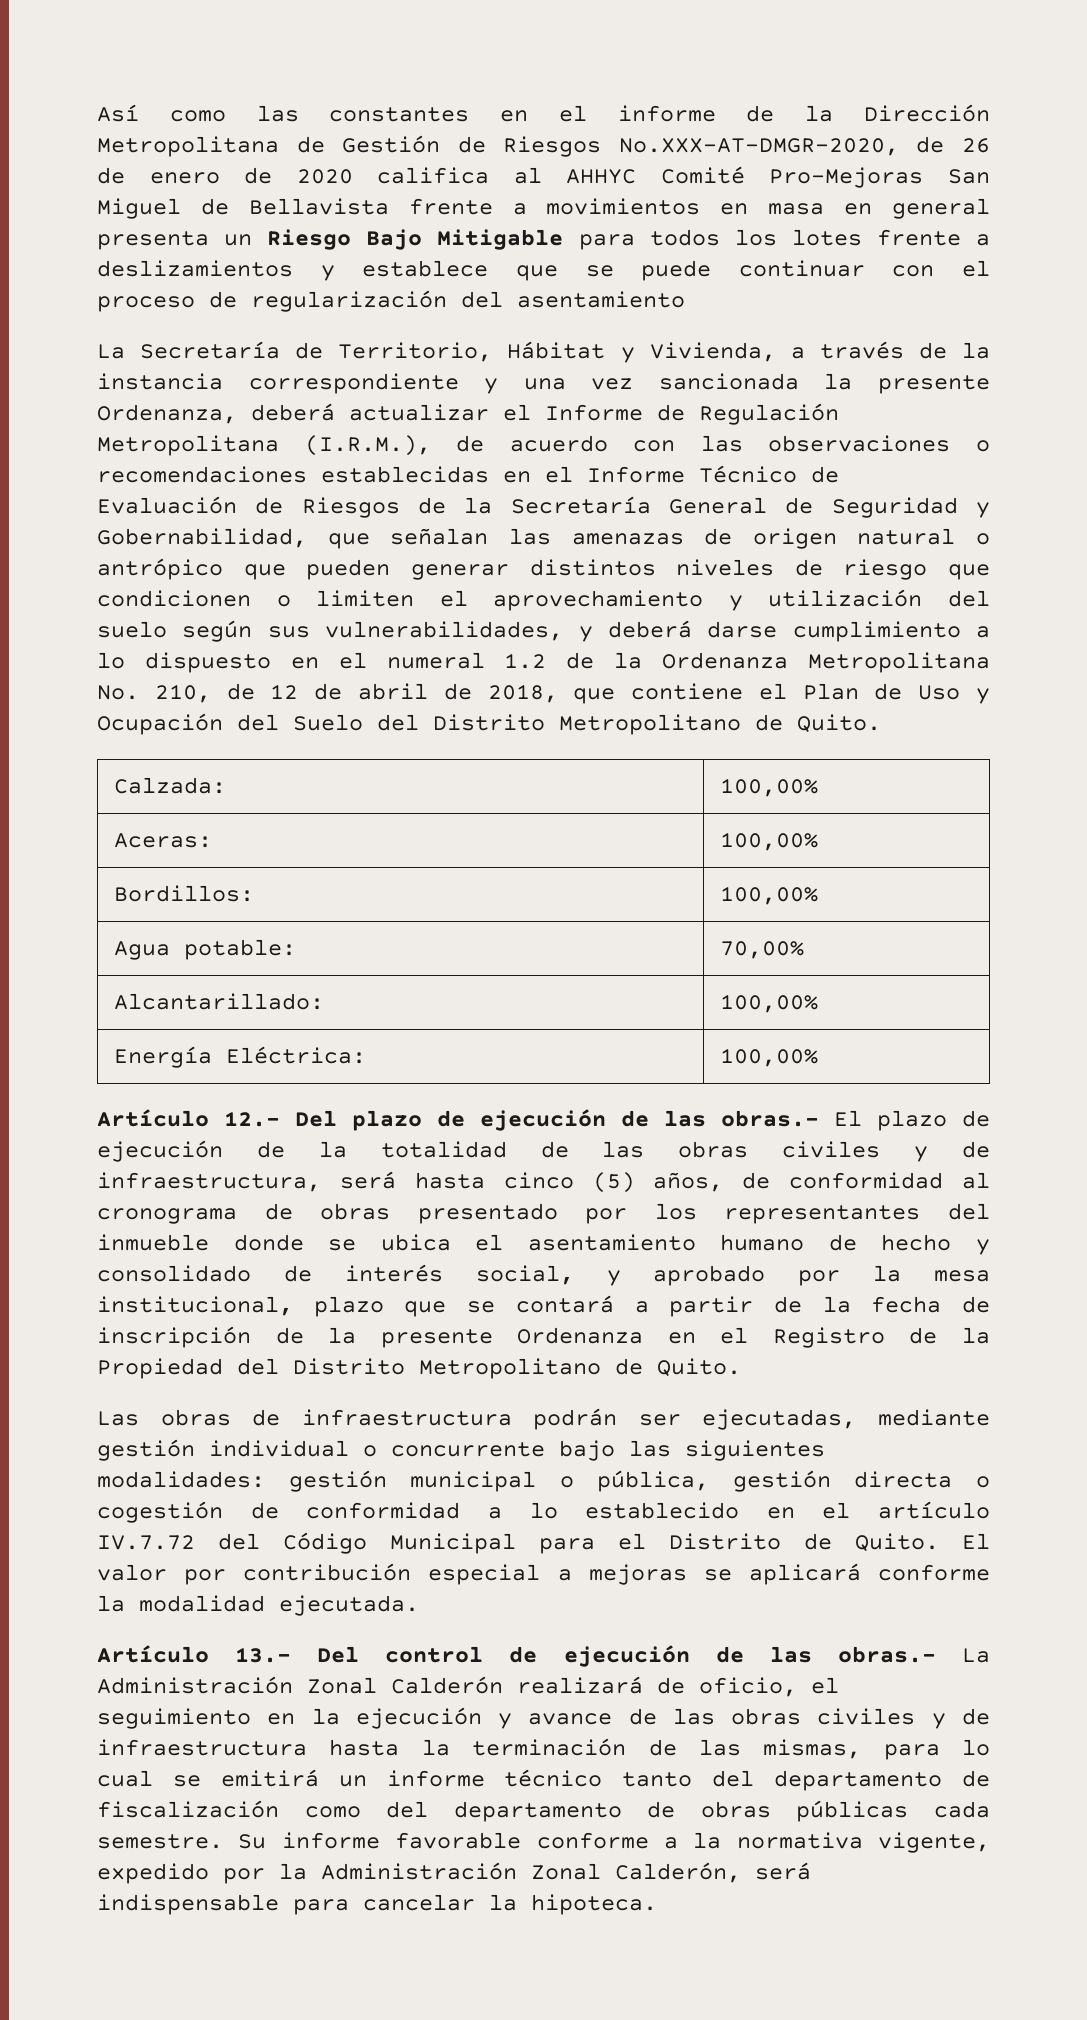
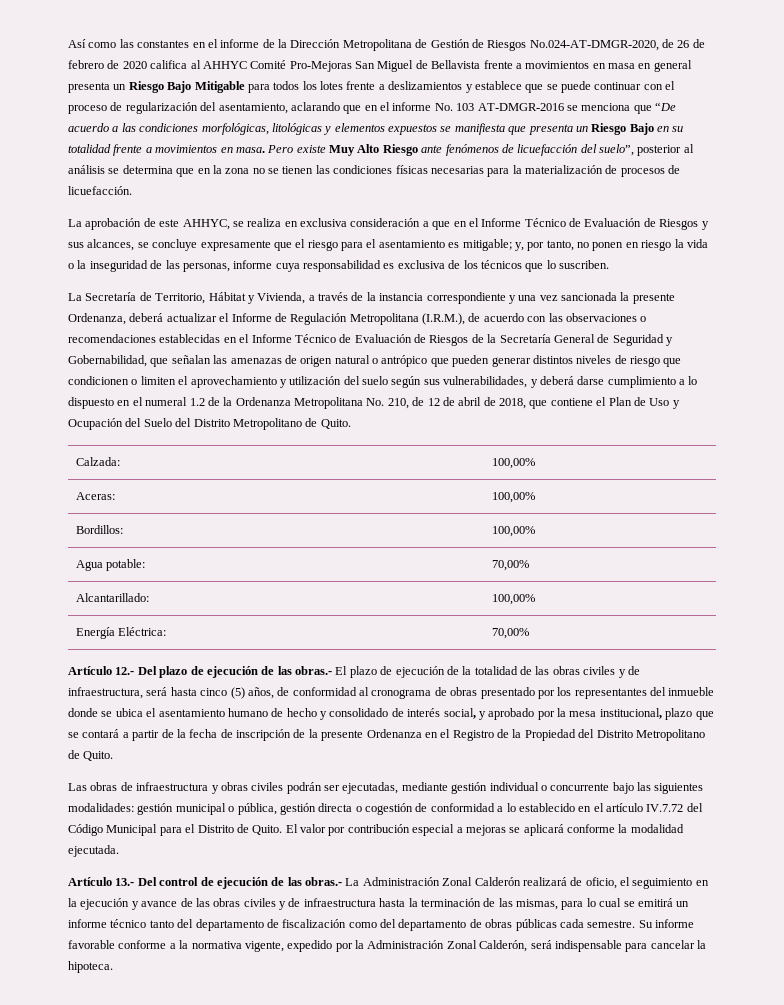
[618,138,899,156] No.XXX-AT-DMGR-2020, -> [529,40,659,51] No.024-AT-DMGR-2020,
[149,172,220,184] enero -> [68,60,104,69] febrero
[517,291,685,308] asentamiento -> [218,102,676,114] [68,123,684,135] [68,144,694,156] [68,165,681,177] [68,186,132,195] [68,218,709,230] [68,239,708,251] [68,260,609,272] asentamiento, aclarando que en el informe No. 103 AT-DMGR-2016 se menciona que “De acuerdo a las condiciones morfológicas, litológicas y elementos expuestos se manifiesta que presenta un Riesgo Bajo en su totalidad frente a movimientos en masa. Pero existe Muy Alto Riesgo ante fenómenos de licuefacción del suelo”, posterior al análisis se determina que en la zona no se tienen las condiciones físicas necesarias para la materialización de procesos de licuefacción. // La aprobación de este AHHYC, se realiza en exclusiva consideración a que en el Informe Técnico de Evaluación de Riesgos y sus alcances, se concluye expresamente que el riesgo para el asentamiento es mitigable; y, por tanto, no ponen en riesgo la vida o la inseguridad de las personas, informe cuya responsabilidad es exclusiva de los técnicos que lo suscriben.
[719,1048,818,1067] 100,00% -> [491,628,529,639] 70,00%
(512, 1417) none -> [211,782,284,794] y obras civiles

